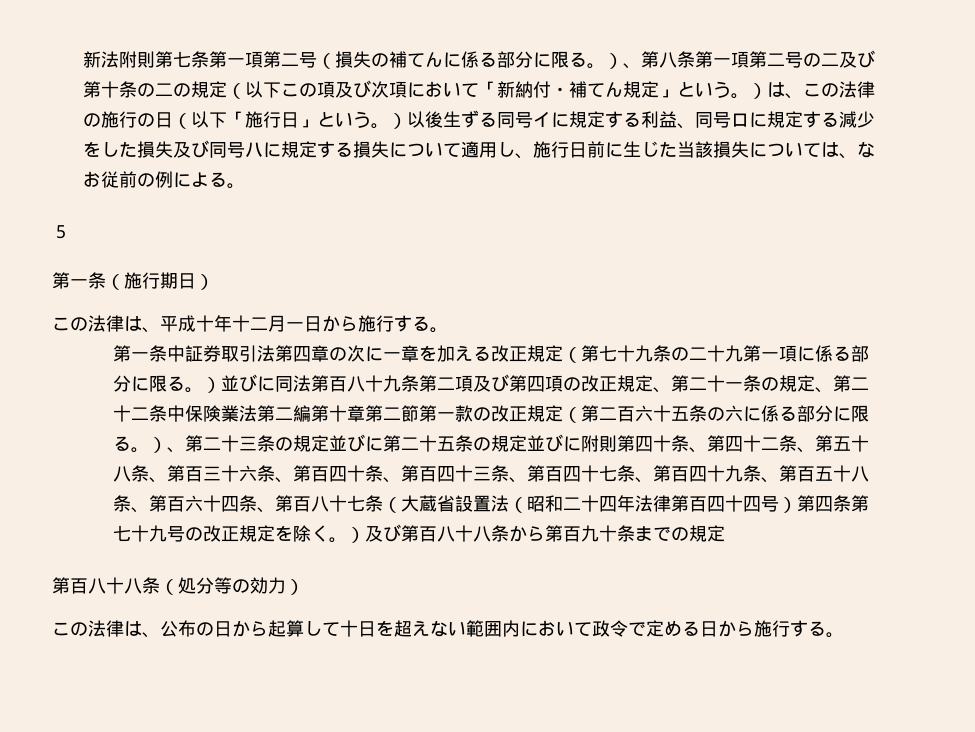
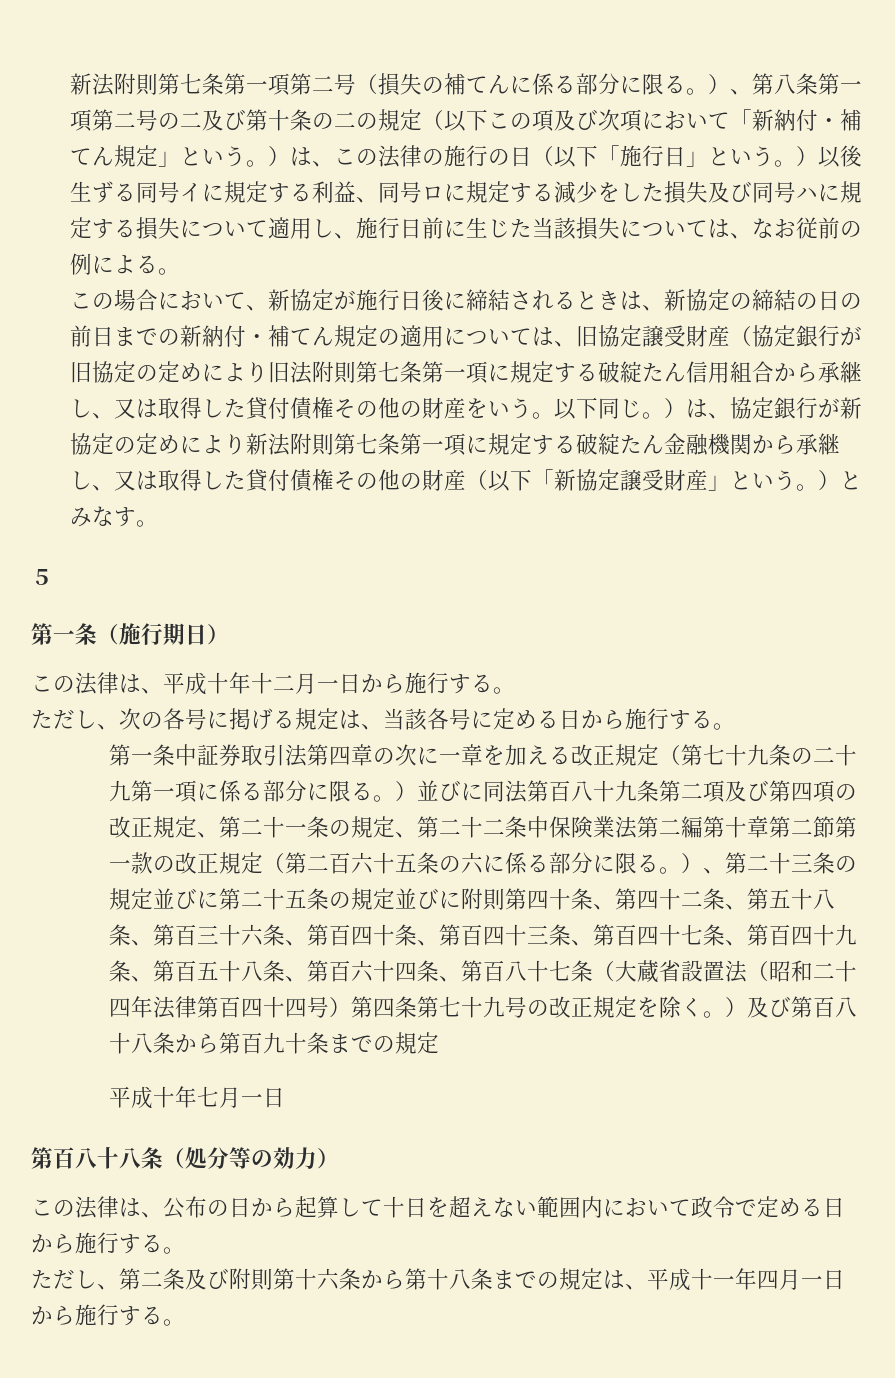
(245, 186) none -> [70,289,863,311] [70,325,863,347] [70,361,863,384] [70,397,863,420] [70,433,841,456] [70,469,863,492] [70,506,159,527] // この場合において、新協定が施行日後に締結されるときは、新協定の締結の日の前日までの新納付・補てん規定の適用については、旧協定譲受財産（協定銀行が旧協定の定めにより旧法附則第七条第一項に規定する破綻たん信用組合から承継し、又は取得した貸付債権その他の財産をいう。以下同じ。）は、協定銀行が新協定の定めにより新法附則第七条第一項に規定する破綻たん金融機関から承継し、又は取得した貸付債権その他の財産（以下「新協定譲受財産」という。）とみなす。
(448, 330) none -> [31,708,735,731] // ただし、次の各号に掲げる規定は、当該各号に定める日から施行する。
(726, 533) none -> [109,1086,286,1109] // 平成十年七月一日
(844, 635) none -> [31,1268,845,1291] [31,1304,185,1326] // ただし、第二条及び附則第十六条から第十八条までの規定は、平成十一年四月一日から施行する。

